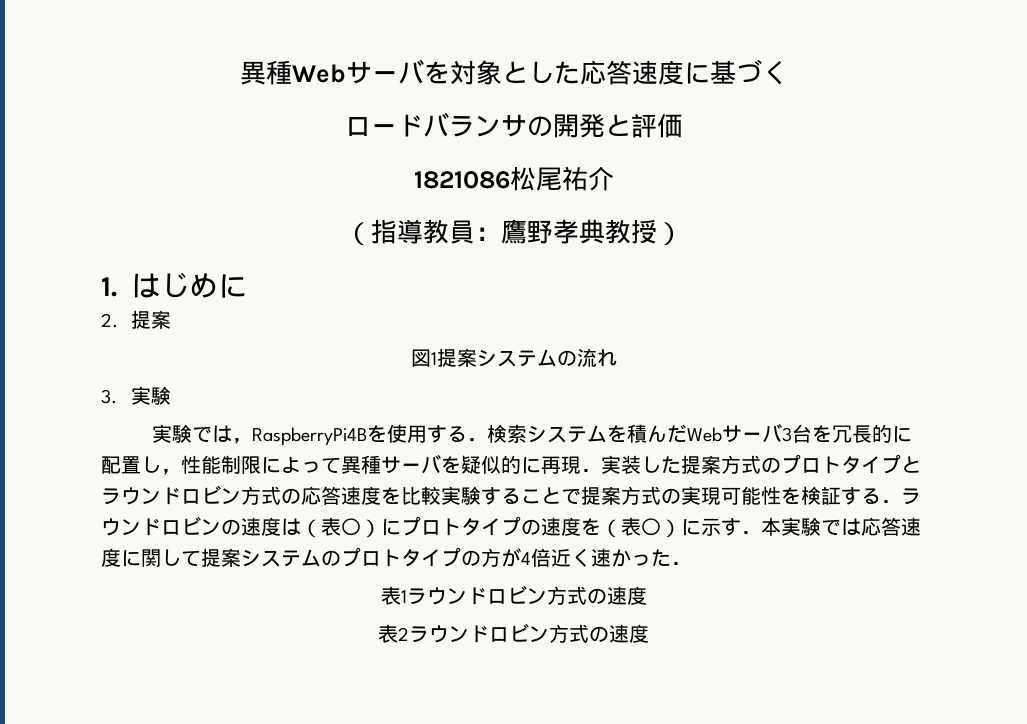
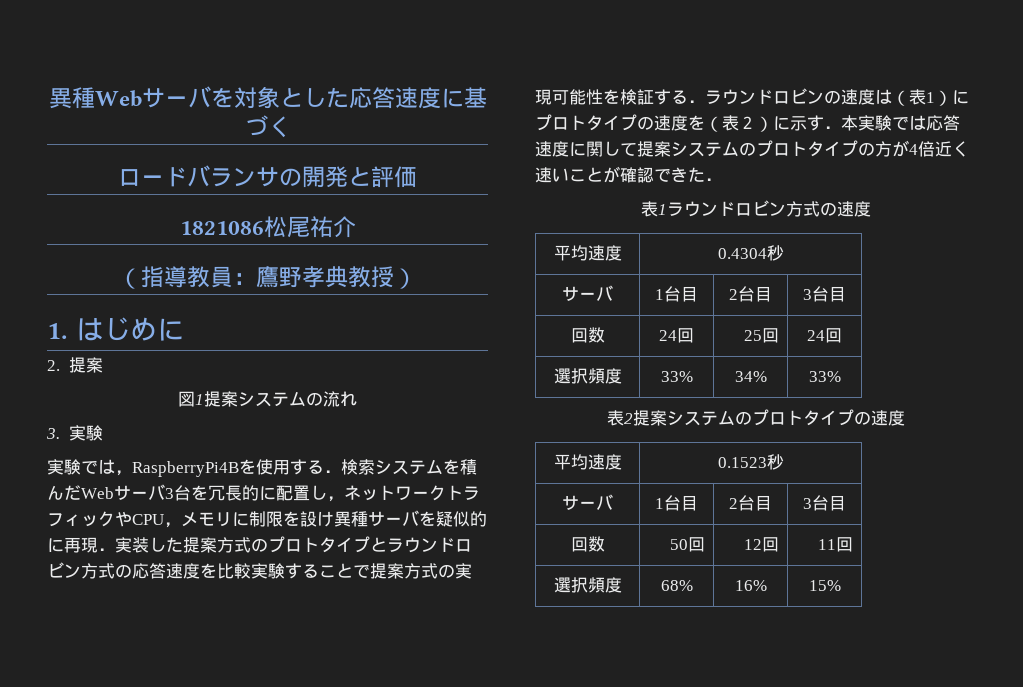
[181,455,341,474] 性能制限によって -> [344,485,480,501] [47,511,334,528] ネットワークトラフィックやCPU，メモリに制限を設け
[341,518,361,536] 〇 -> [926,92,935,103] 1
[641,518,661,536] 〇 -> [739,116,756,129] ２
[611,549,651,567] かっ -> [552,166,688,183] いことが確認でき
[378,623,649,643] // 表2ラウンドロビン方式の速度 -> [553,245,622,261] [717,245,784,261] [562,285,613,301] [655,286,698,302] [729,286,772,302] [803,286,846,302] [570,327,605,343] [659,328,694,343] [744,328,780,343] [807,328,842,343] [553,368,622,384] [660,371,693,382] [734,371,767,382] [808,371,841,382] [606,409,905,426] [553,454,622,470] [717,454,784,470] [562,494,613,510] [655,495,698,511] [729,495,772,511] [803,495,846,511] [570,536,605,552] [670,537,706,552] [744,537,780,552] [818,537,854,552] [553,577,622,593] [660,580,693,591] [734,580,767,591] [808,580,841,591] // 平均速度 | 0.4304秒 // サーバ | 1台目 | 2台目 | 3台目 // 回数 | 24回 | 25回 | 24回 // 選択頻度 | 33% | 34% | 33% // 表2提案システムのプロトタイプの速度 // 平均速度 | 0.1523秒 // サーバ | 1台目 | 2台目 | 3台目 // 回数 | 50回 | 12回 | 11回 // 選択頻度 | 68% | 16% | 15%

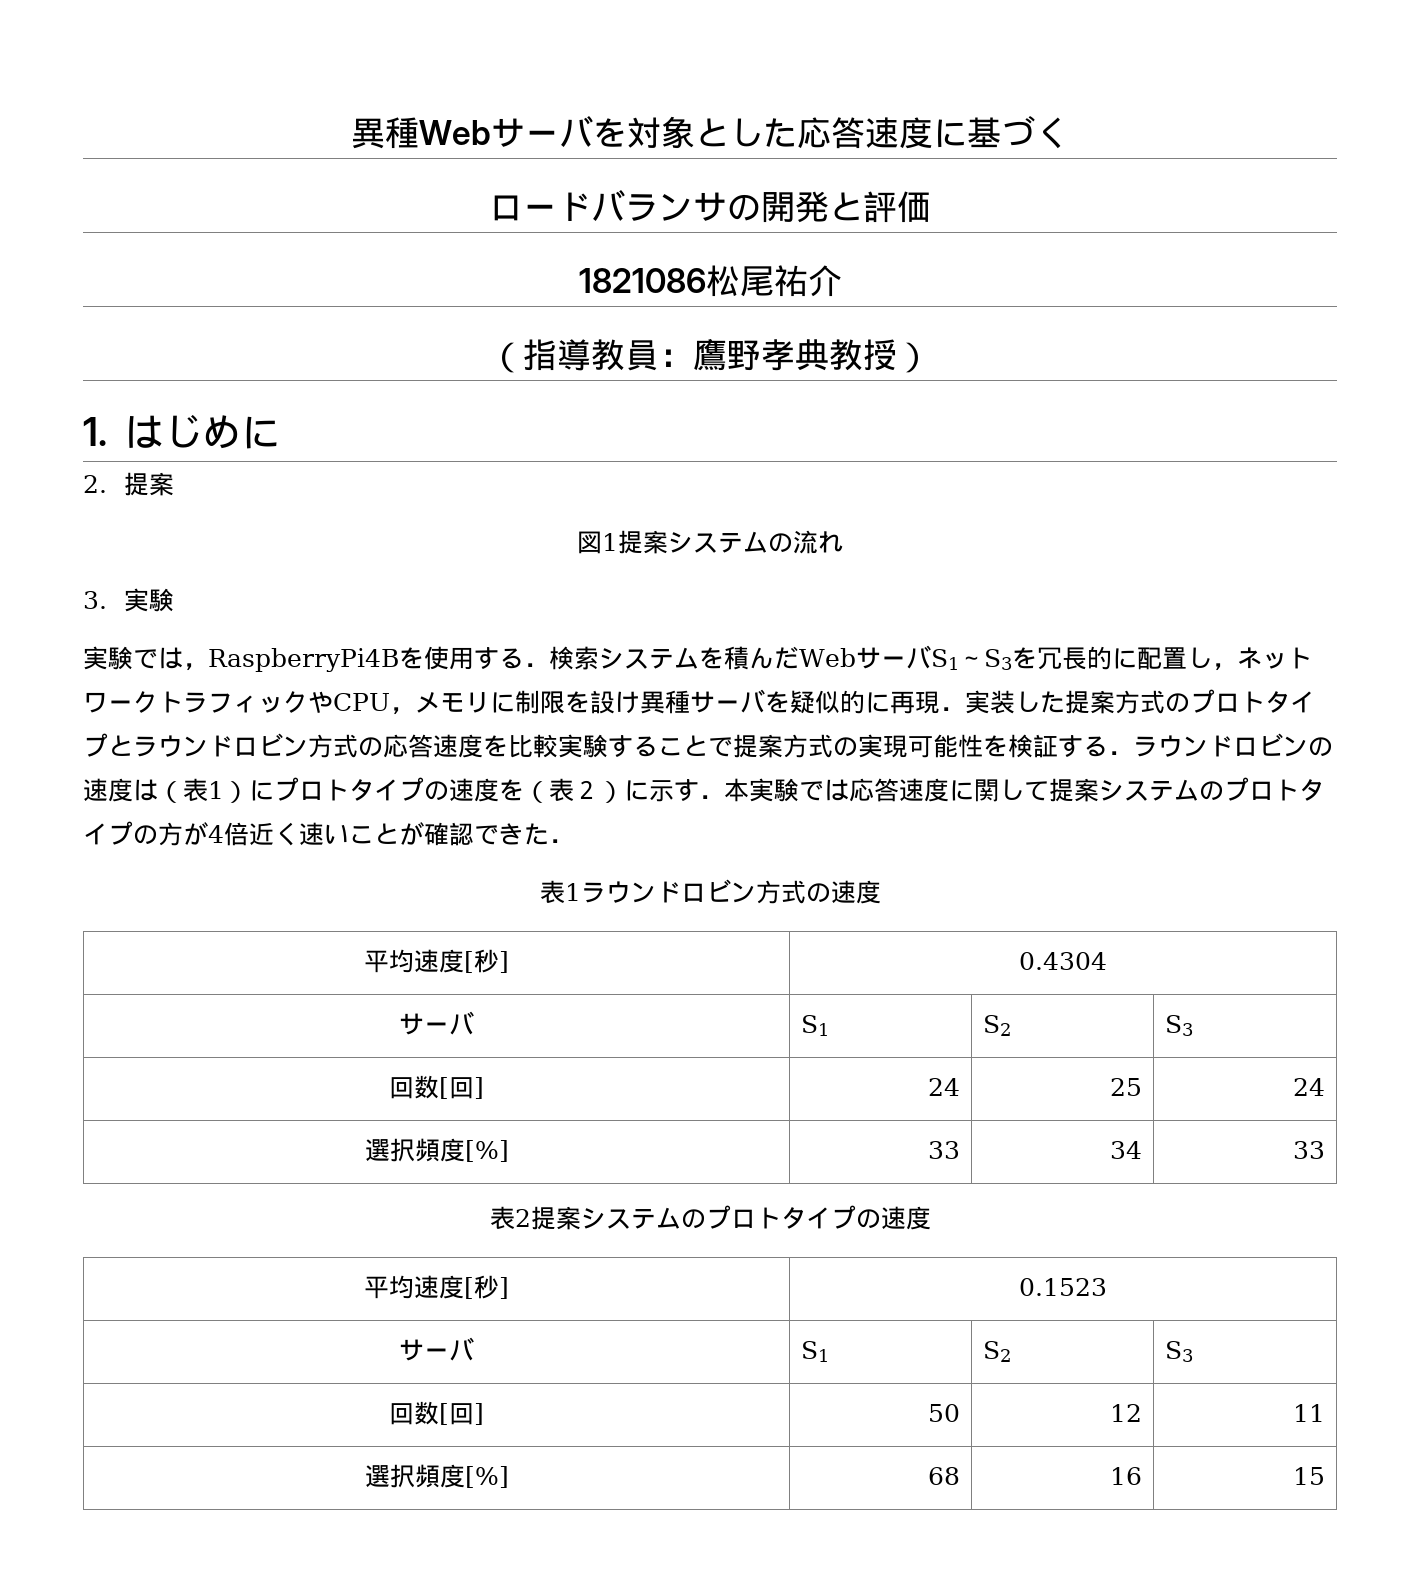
[165,485,191,501] 3台 -> [930,649,1012,670] S1～S3
(622, 253) none -> [464,949,509,973] [秒]
[766,245,784,261] [562,285,613,301] [655,286,698,302] [729,286,772,302] [803,286,846,302] [570,327,605,343] [659,328,694,343] 秒 // サーバ | 1台目 | 2台目 | 3台目 // 回数 | 24回 -> [399,1011,474,1035] [801,1015,830,1036] [983,1015,1012,1036] [1165,1015,1194,1036] [389,1075,484,1099] [927,1078,960,1096] // サーバ | S1 | S2 | S3 // 回数[回] | 24
[762,328,780,343] [807,328,842,343] [553,368,622,384] [660,371,693,382] [734,371,767,382] [808,371,841,382] 回 | 24回 // 選択頻度 | 33% | 34% | 33% -> [1292,1078,1325,1096] [364,1138,509,1162] [927,1141,960,1159] [1109,1141,1142,1159] [1292,1141,1325,1159] | 24 // 選択頻度[%] | 33 | 34 | 33
(622, 462) none -> [464,1275,509,1299] [秒]
[766,454,784,470] [562,494,613,510] [655,495,698,511] [729,495,772,511] [803,495,846,511] [570,536,605,552] 秒 // サーバ | 1台目 | 2台目 | 3台目 // 回数 -> [399,1337,474,1361] [801,1341,830,1362] [983,1341,1012,1362] [1165,1341,1194,1362] [389,1401,484,1425] // サーバ | S1 | S2 | S3 // 回数[回]
[688,537,706,552] 回 -> (960, 1413) none
[762,537,780,552] 回 -> (1142, 1413) none
[836,537,854,552] [553,577,622,593] [660,580,693,591] [734,580,767,591] [808,580,841,591] 回 // 選択頻度 | 68% | 16% | 15% -> [364,1464,509,1488] [927,1467,960,1485] [1109,1467,1142,1485] [1292,1467,1325,1485] // 選択頻度[%] | 68 | 16 | 15

